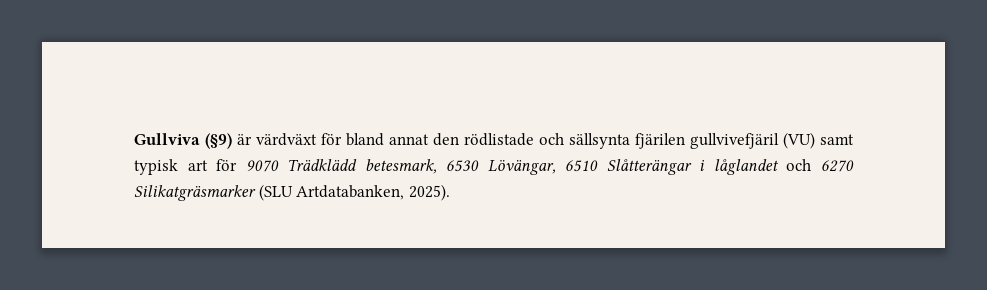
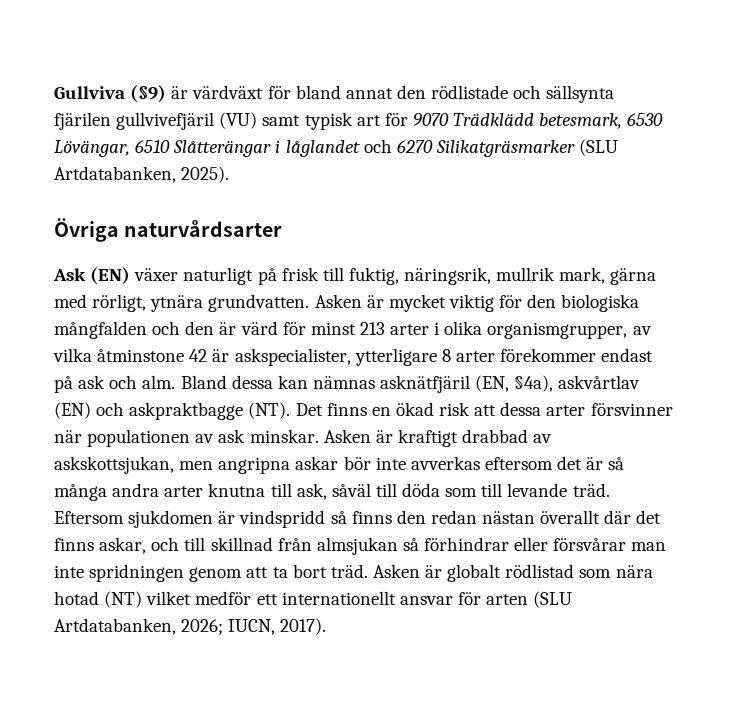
(450, 192) none -> [54,218,283,242] [53,267,657,285] [54,294,640,312] [54,321,652,339] [53,348,654,366] [54,375,641,393] [54,402,673,420] [54,429,553,447] [54,456,625,474] [54,483,610,501] [54,510,662,528] [54,537,667,555] [54,564,653,582] [54,591,573,608] [54,618,327,635] // Övriga naturvårdsarter // Ask (EN) växer naturligt på frisk till fuktig, näringsrik, mullrik mark, gärna med rörligt, ytnära grundvatten. Asken är mycket viktig för den biologiska mångfalden och den är värd för minst 213 arter i olika organismgrupper, av vilka åtminstone 42 är askspecialister, ytterligare 8 arter förekommer endast på ask och alm. Bland dessa kan nämnas asknätfjäril (EN, §4a), askvårtlav (EN) och askpraktbagge (NT). Det finns en ökad risk att dessa arter försvinner när populationen av ask minskar. Asken är kraftigt drabbad av askskottsjukan, men angripna askar bör inte avverkas eftersom det är så många andra arter knutna till ask, såväl till döda som till levande träd. Eftersom sjukdomen är vindspridd så finns den redan nästan överallt där det finns askar, och till skillnad från almsjukan så förhindrar eller försvårar man inte spridningen genom att ta bort träd. Asken är globalt rödlistad som nära hotad (NT) vilket medför ett internationellt ansvar för arten (SLU Artdatabanken, 2026; IUCN, 2017).

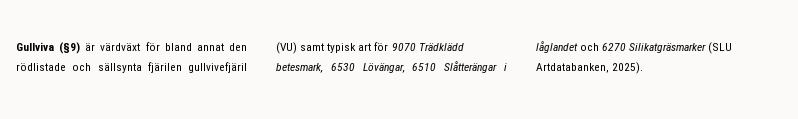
[54,218,283,242] [53,267,657,285] [54,294,640,312] [54,321,652,339] [53,348,654,366] [54,375,641,393] [54,402,673,420] [54,429,553,447] [54,456,625,474] [54,483,610,501] [54,510,662,528] [54,537,667,555] [54,564,653,582] [54,591,573,608] [54,618,327,635] // Övriga naturvårdsarter // Ask (EN) växer naturligt på frisk till fuktig, näringsrik, mullrik mark, gärna med rörligt, ytnära grundvatten. Asken är mycket viktig för den biologiska mångfalden och den är värd för minst 213 arter i olika organismgrupper, av vilka åtminstone 42 är askspecialister, ytterligare 8 arter förekommer endast på ask och alm. Bland dessa kan nämnas asknätfjäril (EN, §4a), askvårtlav (EN) och askpraktbagge (NT). Det finns en ökad risk att dessa arter försvinner när populationen av ask minskar. Asken är kraftigt drabbad av askskottsjukan, men angripna askar bör inte avverkas eftersom det är så många andra arter knutna till ask, såväl till döda som till levande träd. Eftersom sjukdomen är vindspridd så finns den redan nästan överallt där det finns askar, och till skillnad från almsjukan så förhindrar eller försvårar man inte spridningen genom att ta bort träd. Asken är globalt rödlistad som nära hotad (NT) vilket medför ett internationellt ansvar för arten (SLU Artdatabanken, 2026; IUCN, 2017). -> (644, 68) none

